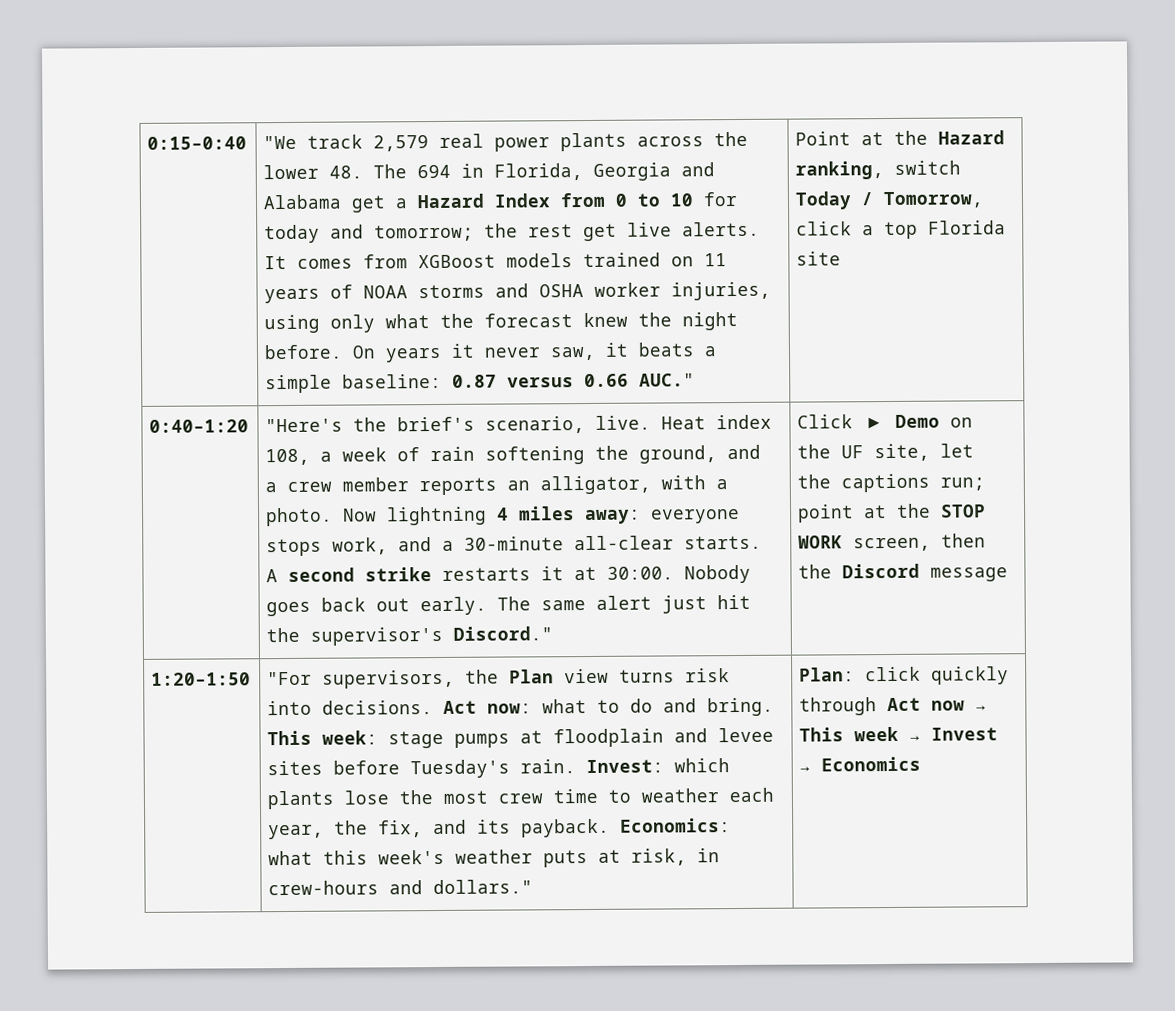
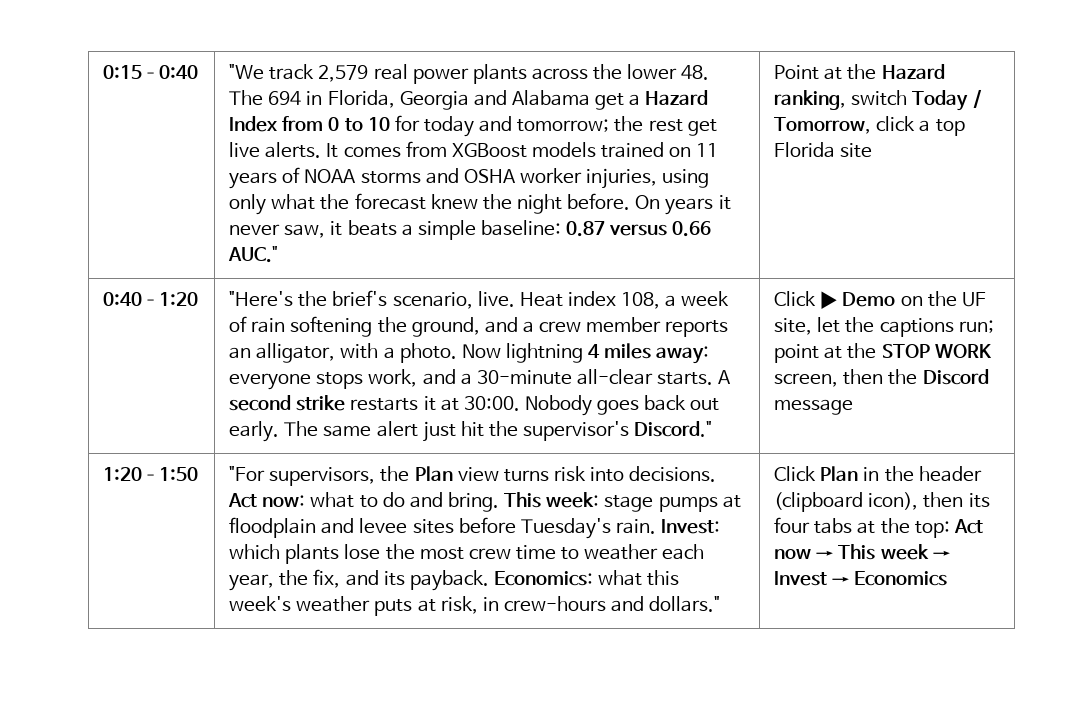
[799,666,1010,685] [799,697,878,716] Plan: click quickly through -> [774,466,982,482] [774,492,990,512] [774,517,950,538] Click Plan in the header (clipboard icon), then its four tabs at the top:

